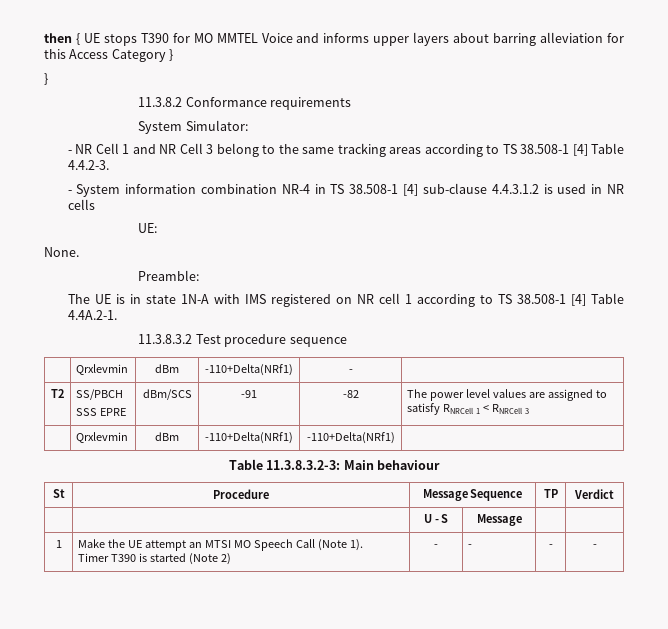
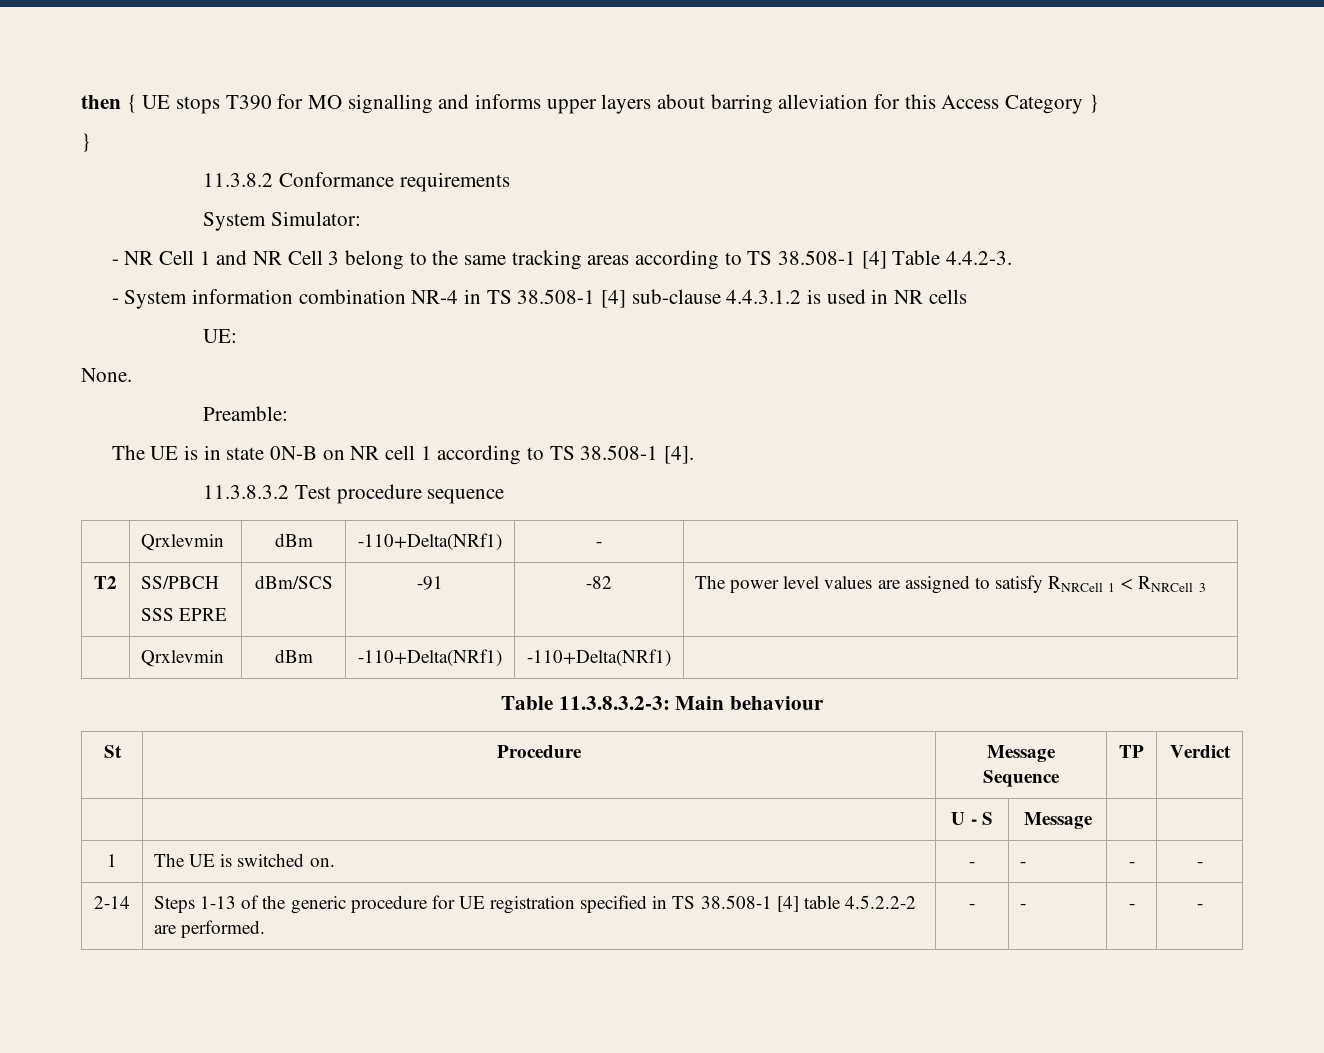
[216,33,293,43] MMTEL Voice -> [347,94,433,114] signalling
[180,294,331,307] 1N-A with IMS registered -> [269,446,317,460] 0N-B
[570,293,624,306] [67,310,117,320] [4] Table 4.4A.2-1. -> [663,446,694,464] [4].
[78,539,363,551] [78,553,232,565] Make the UE attempt an MTSI MO Speech Call (Note 1). // Timer T390 is started (Note 2) -> [154,853,335,867] [969,862,975,867] [1020,862,1027,867] [1128,862,1135,867] [1196,862,1203,867] [94,896,130,909] [154,895,917,914] [154,920,266,938] The UE is switched on. | - | - | - | - // 2-14 | Steps 1-13 of the generic procedure for UE registration specified in TS 38.508-1 [4] table 4.5.2.2-2 are performed.

